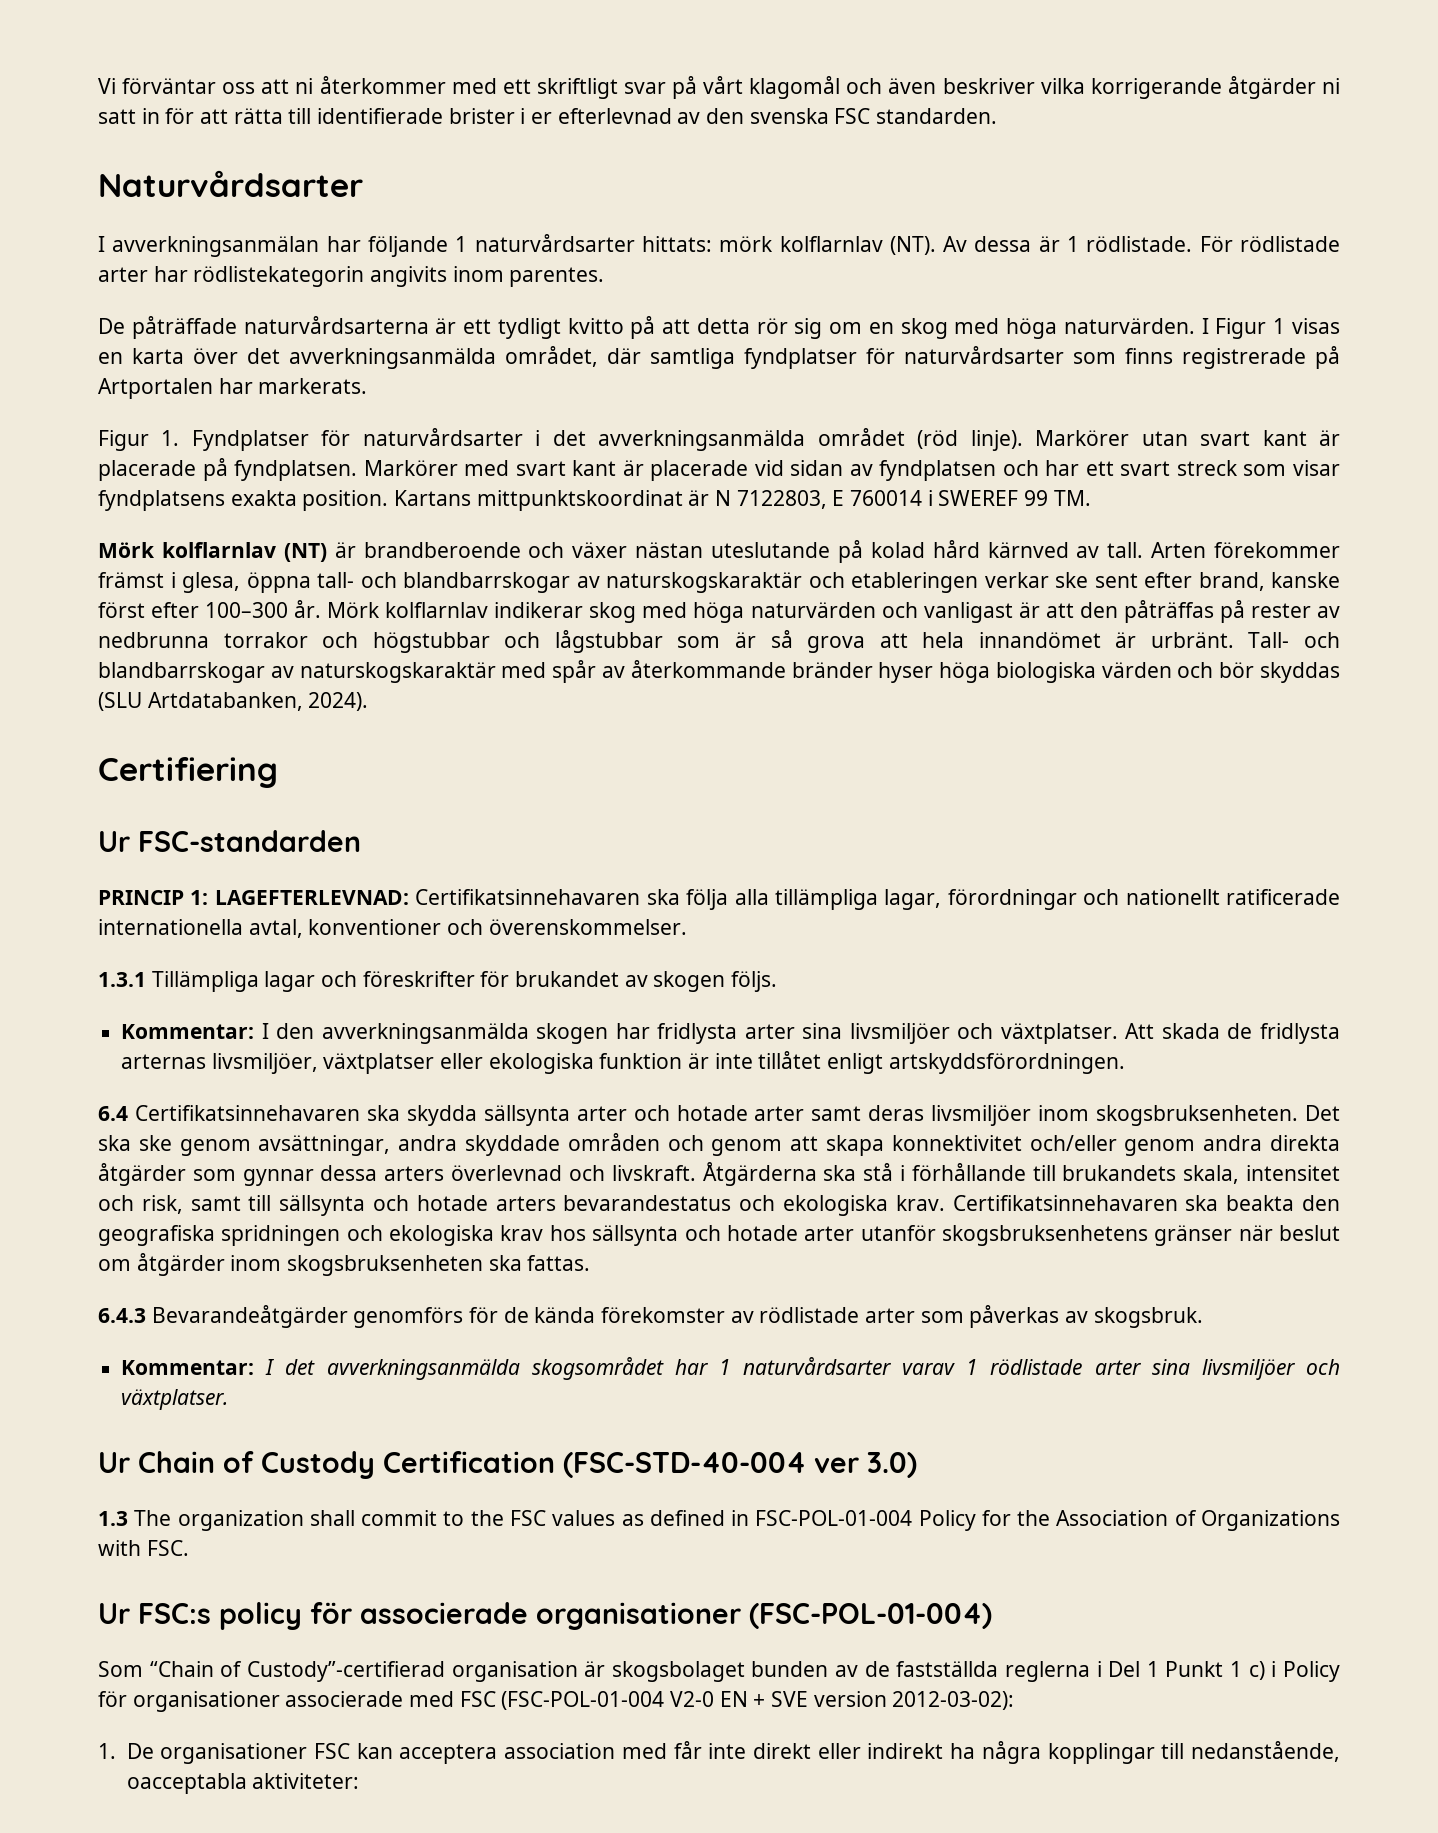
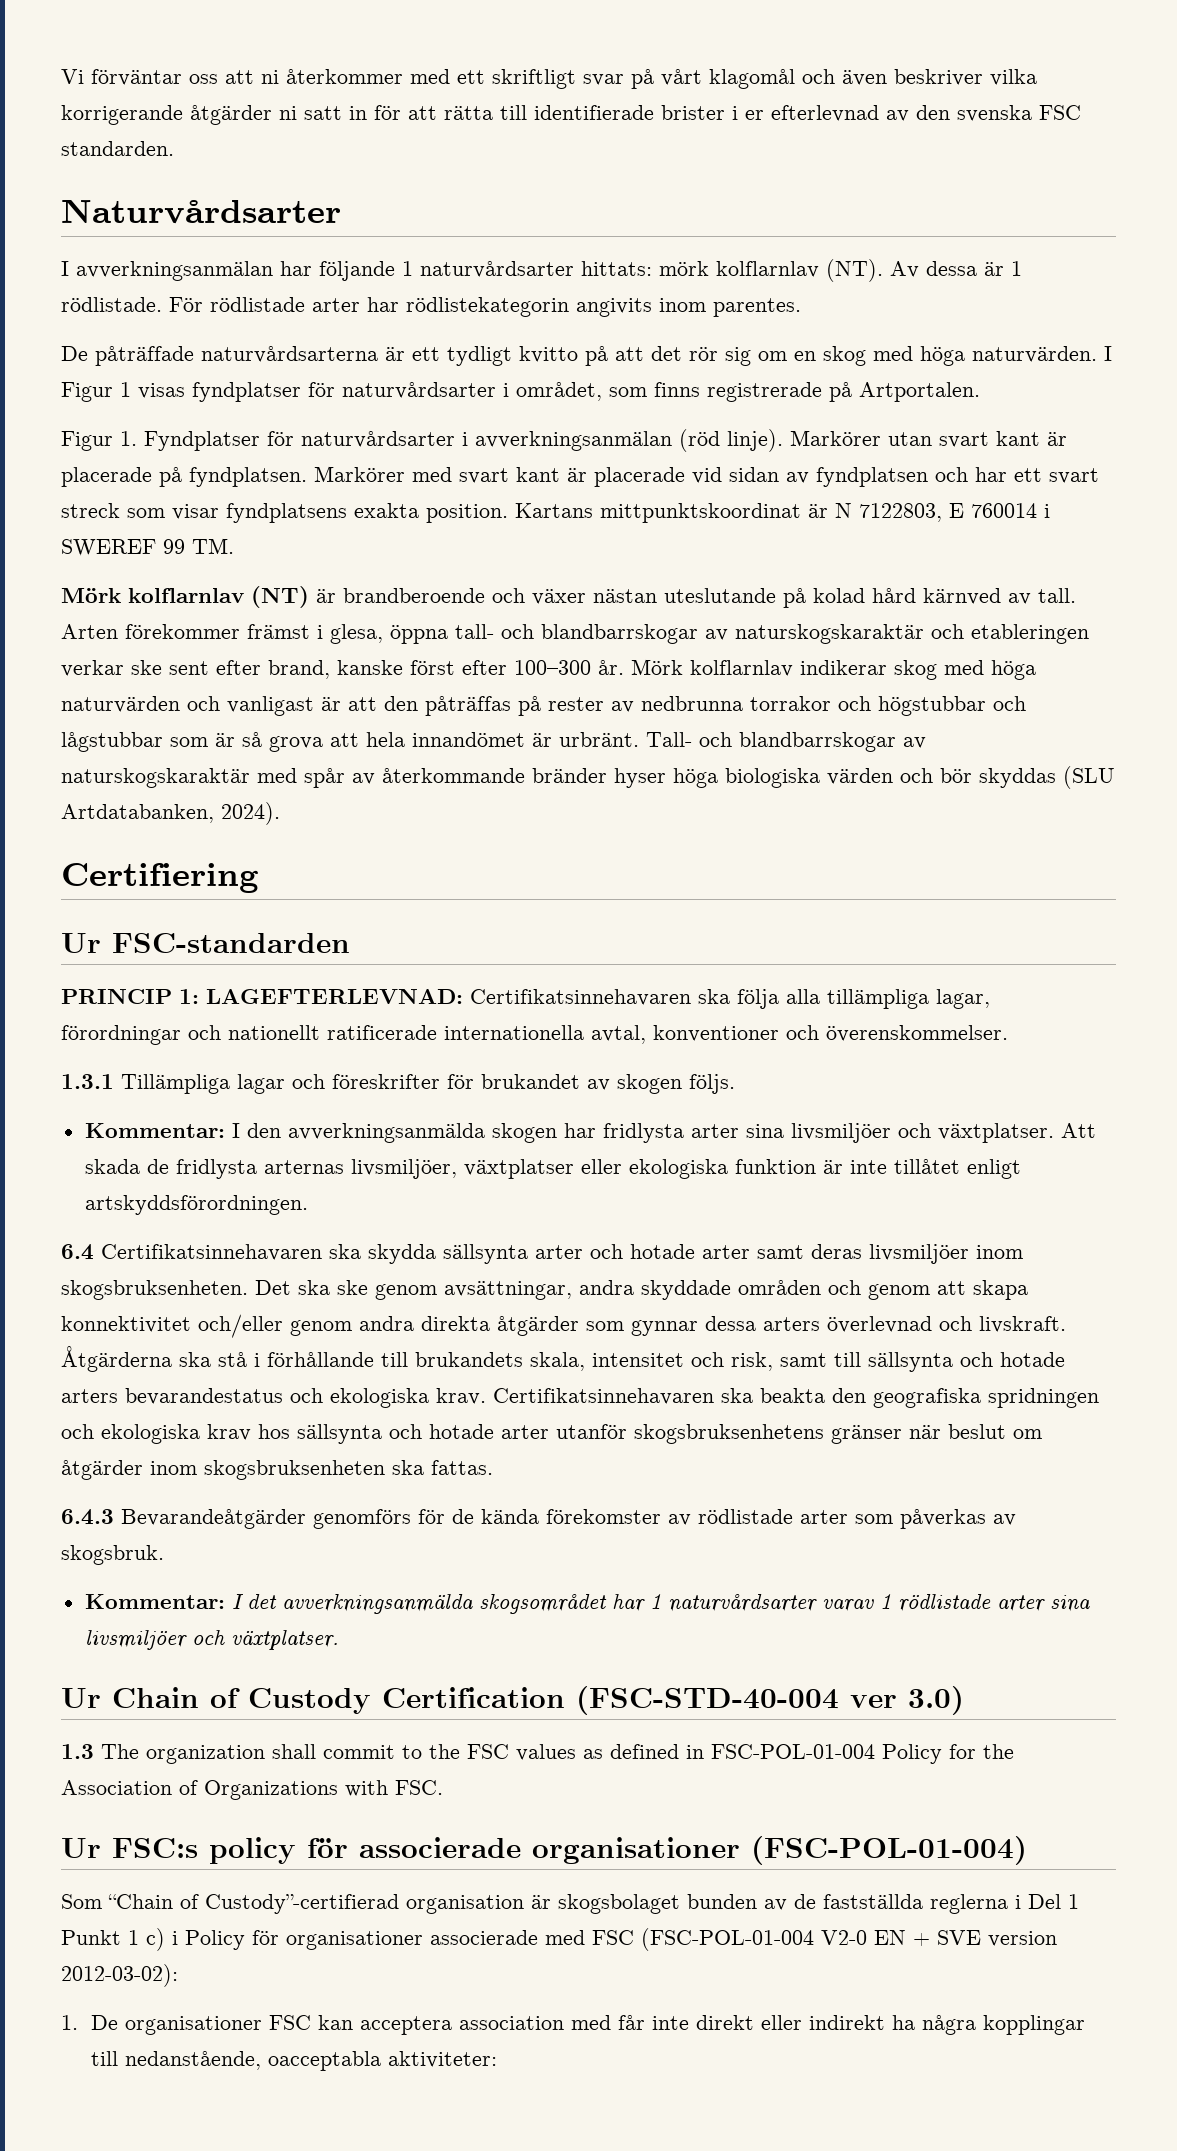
[696,318,750,334] detta -> [651,346,682,361] det
[98,346,735,369] en karta över det avverkningsanmälda området, där samtliga -> (185, 391) none
(1064, 355) none -> [503,382,602,401] i området,
[98,378,368,399] Artportalen har markerats. -> [859,382,980,402] Artportalen.
[552,428,905,451] det avverkningsanmälda området -> [475,431,672,451] avverkningsanmälan

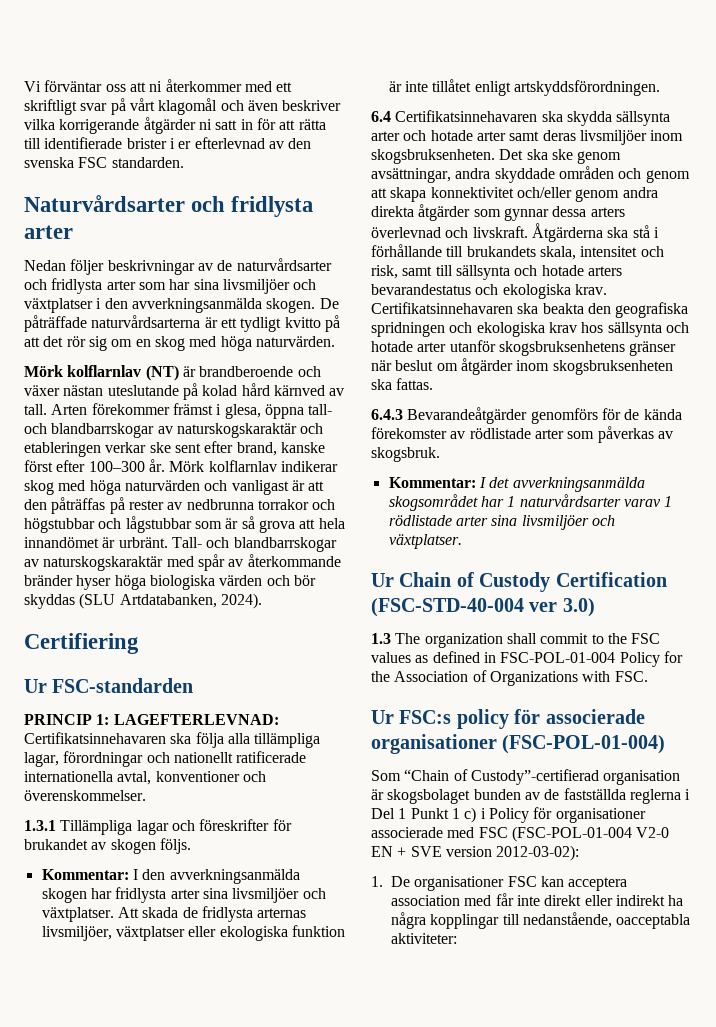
[61,259,1022,282] [61,297,801,317] // I avverkningsanmälan har följande 1 naturvårdsarter hittats: mörk kolflarnlav (NT). Av dessa är 1 rödlistade. För rödlistade arter har rödlistekategorin angivits inom parentes. // -> [191,196,314,217] [24,225,73,239] [24,258,332,275] [24,278,317,294] [24,298,316,313] och fridlysta arter // Nedan följer beskrivningar av de naturvårdsarter och fridlysta arter som har sina livsmiljöer och växtplatser i den avverkningsanmälda skogen.
[1104,346,1112,361] [61,382,980,402] [61,429,1067,452] [61,466,1099,487] [61,503,1050,523] [61,538,234,556] I Figur 1 visas fyndplatser för naturvårdsarter i området, som finns registrerade på Artportalen. // Figur 1. Fyndplatser för naturvårdsarter i avverkningsanmälan (röd linje). Markörer utan svart kant är placerade på fyndplatsen. Markörer med svart kant är placerade vid sidan av fyndplatsen och har ett svart streck som visar fyndplatsens exakta position. Kartans mittpunktskoordinat är N 7122803, E 760014 i SWEREF 99 TM. -> (335, 341) none

